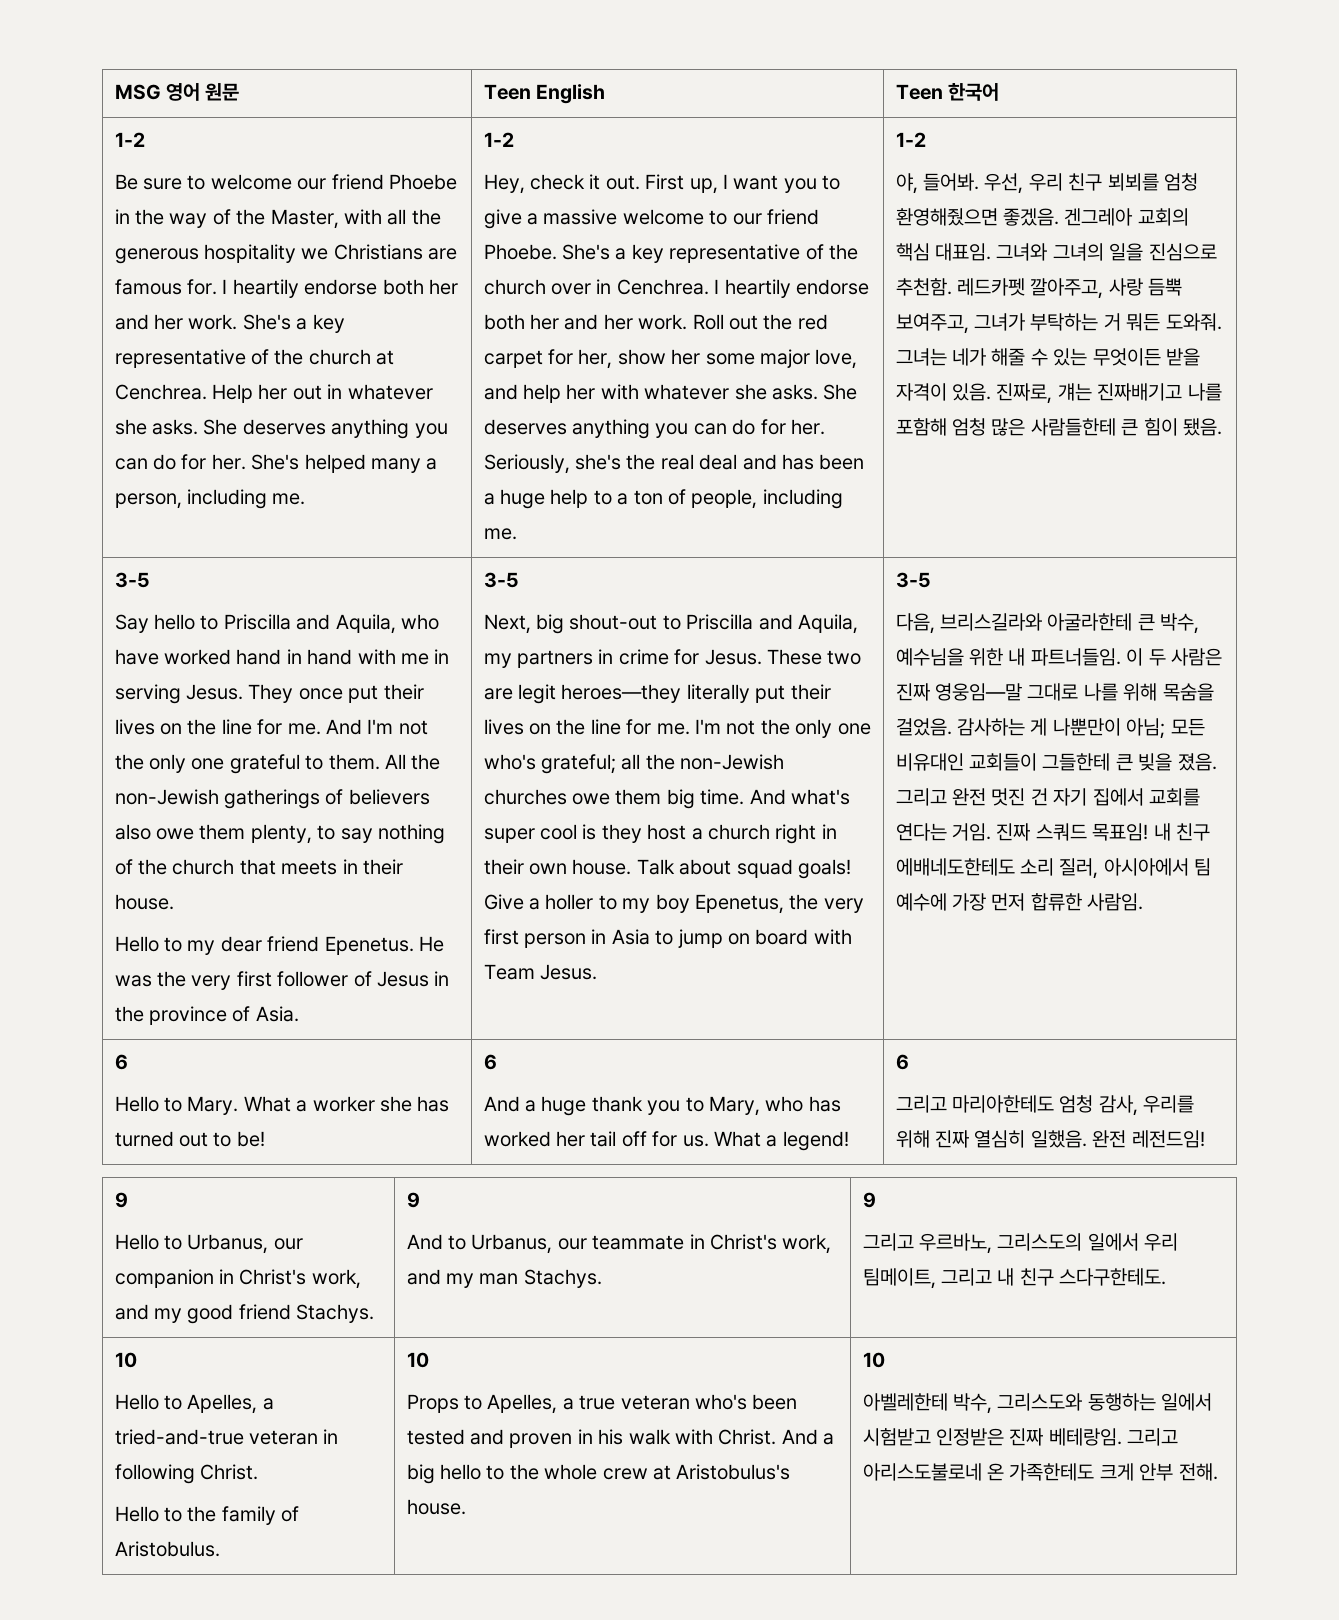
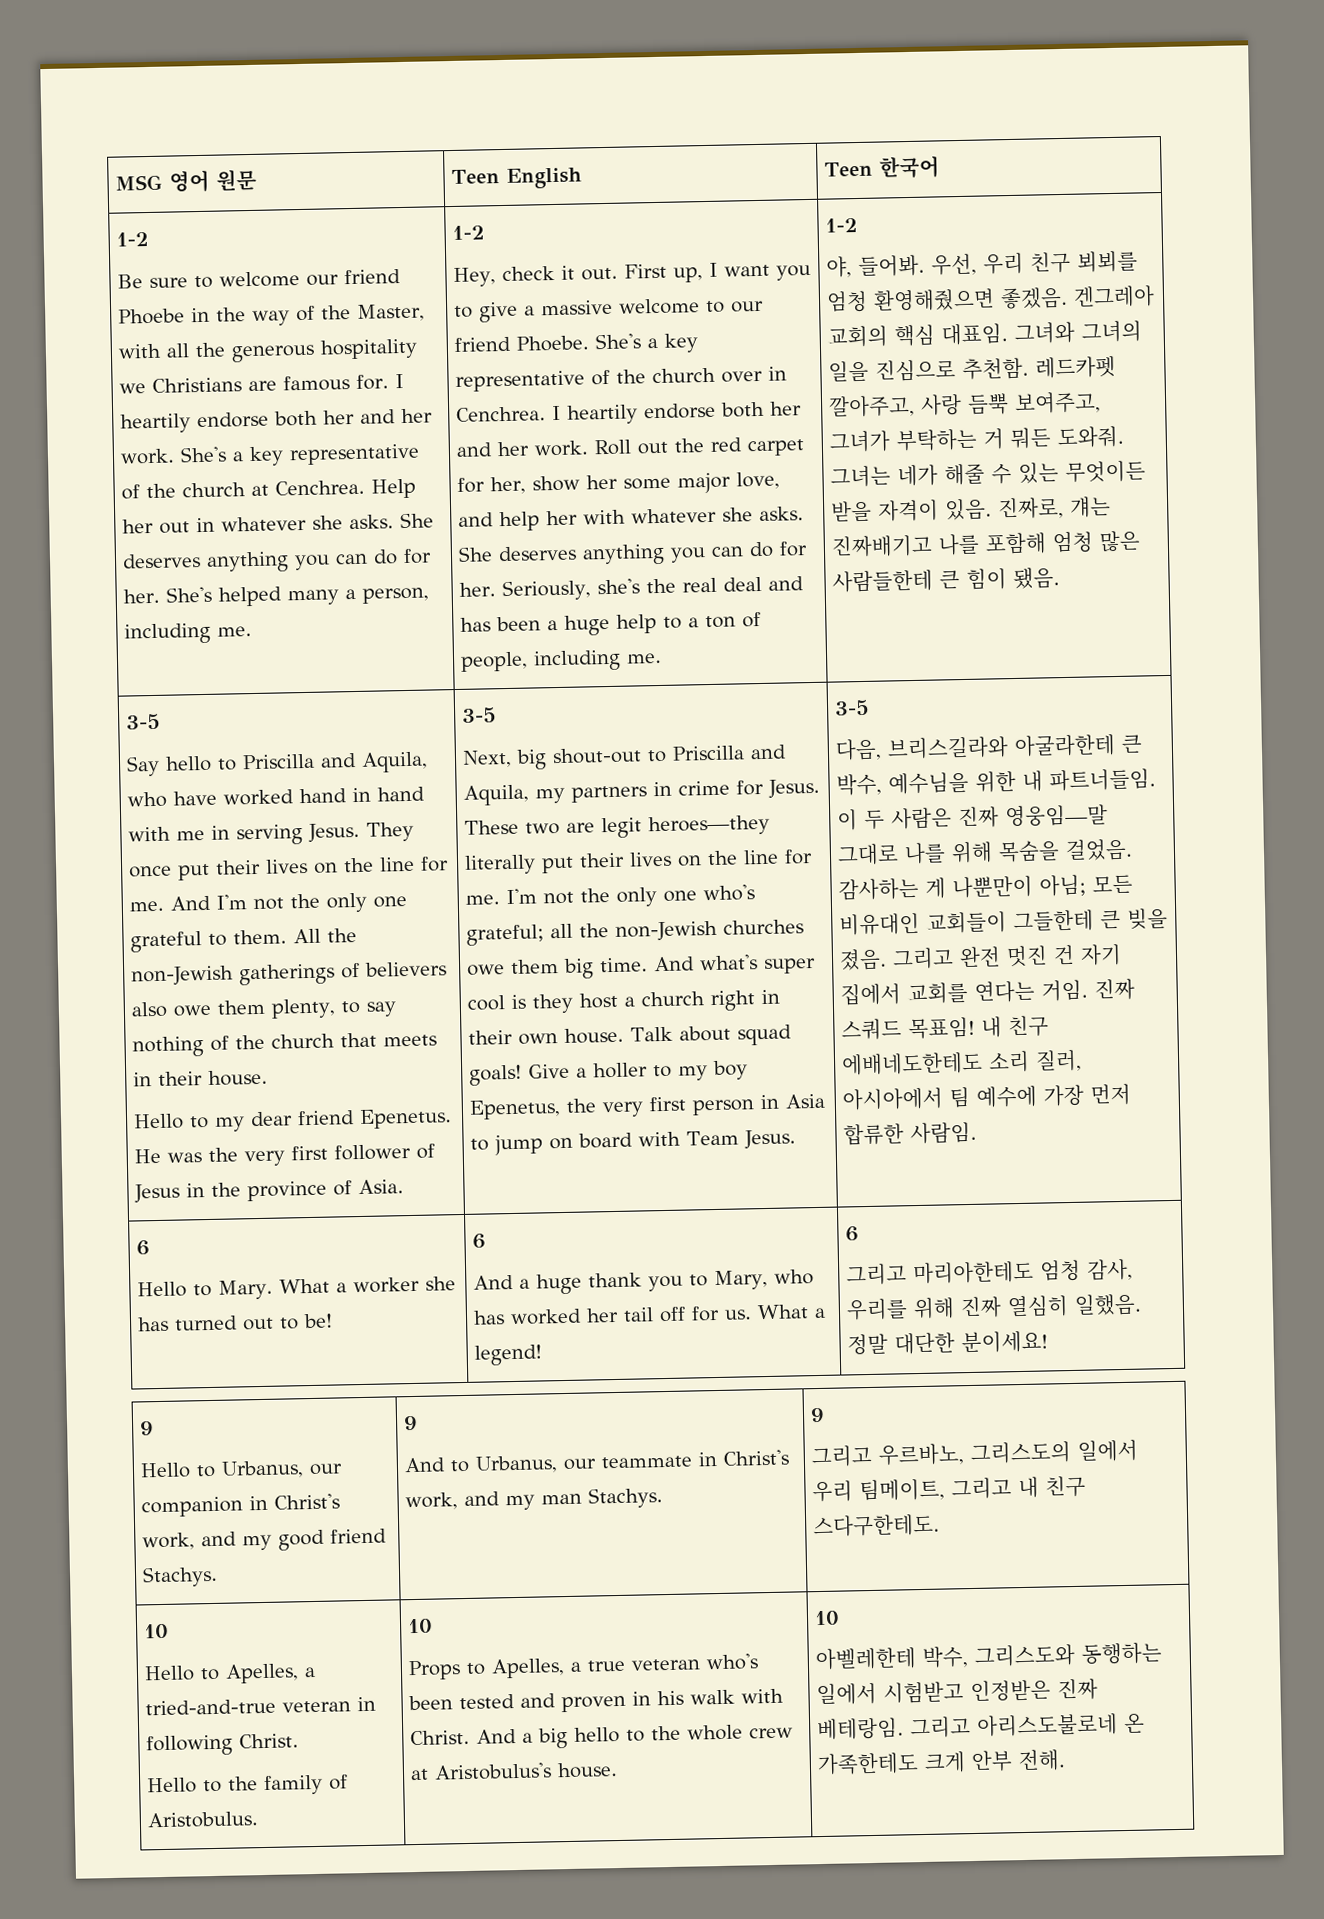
[1092,1130,1205,1148] 완전 레전드임! -> [847,1330,1049,1355] 정말 대단한 분이세요!

